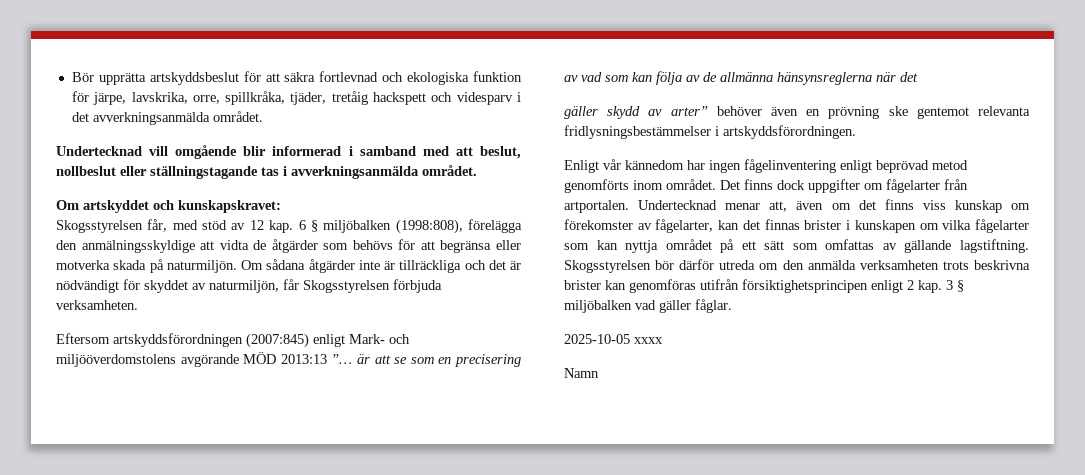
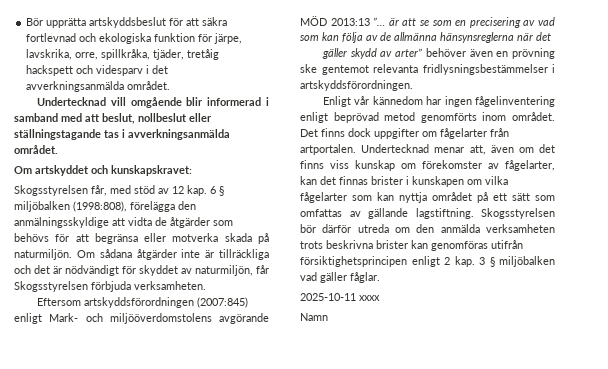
[564,334,630,344] 2025-10-05 -> [300,293,356,301] 2025-10-11

